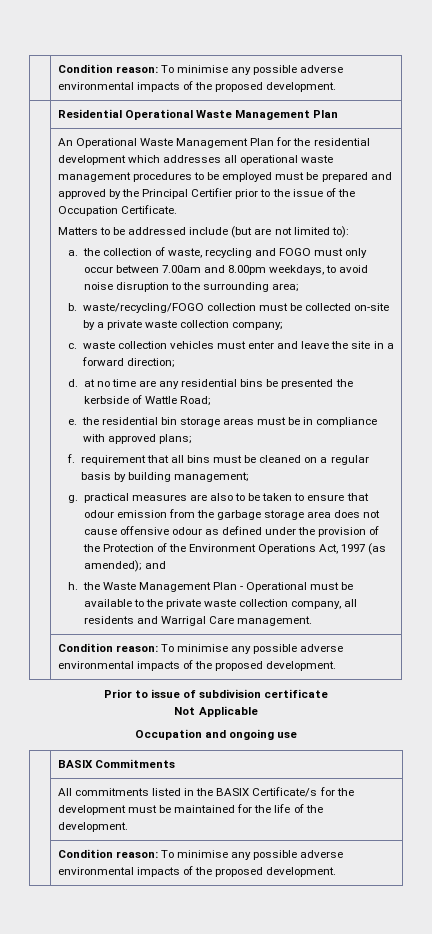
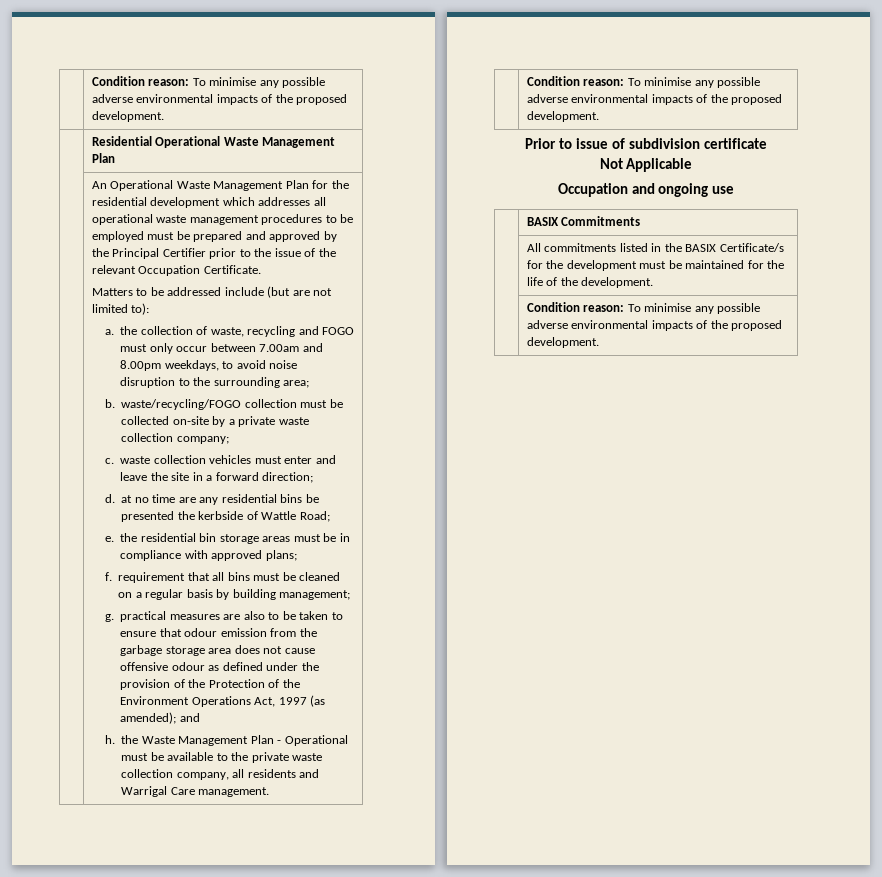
(355, 193) none -> [91,265,136,274] relevant

